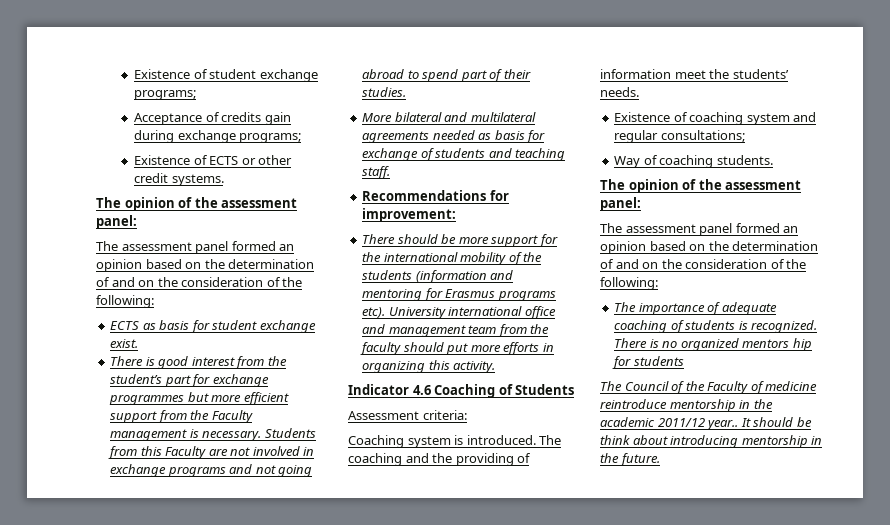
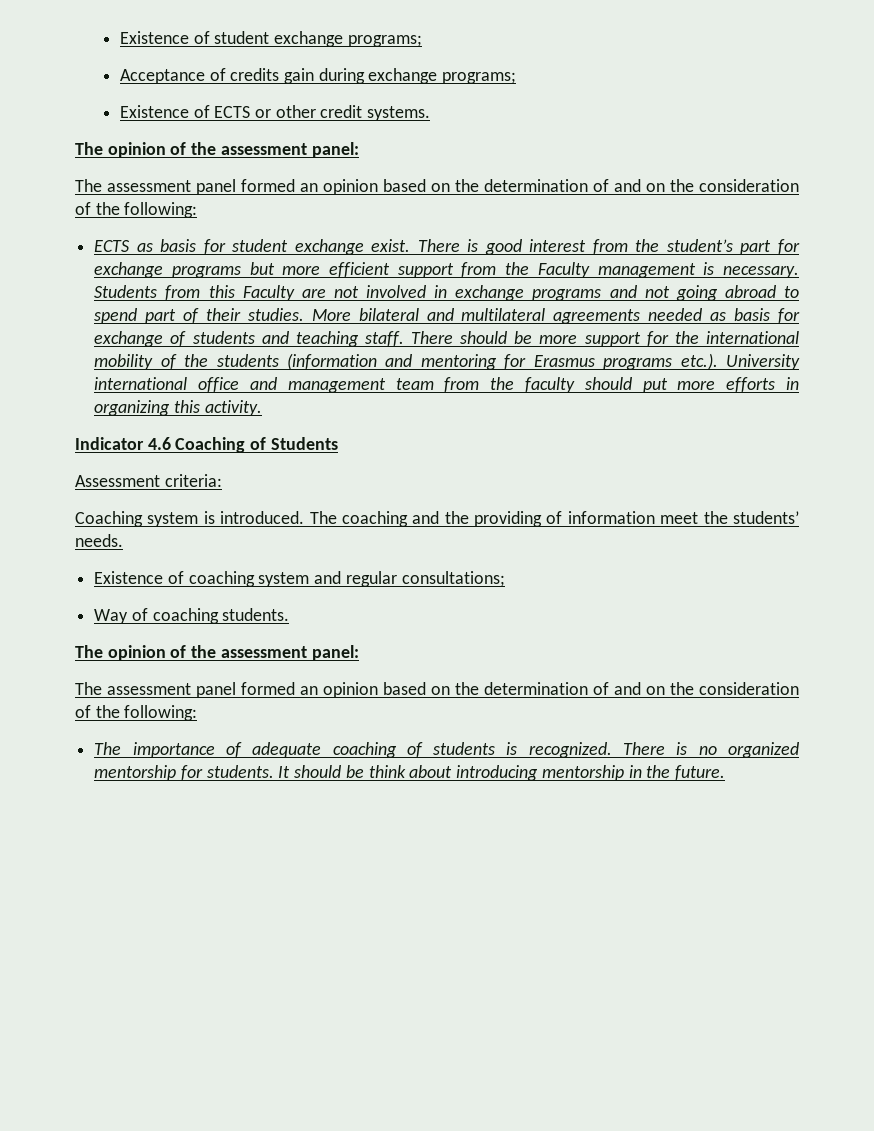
(139, 343) // -> (411, 245) none
[109,394,185,405] programmes -> [171,266,241,278] programs
(407, 92) // -> (304, 314) none
[362,190,509,201] [362,208,457,222] // Recommendations for improvement: // -> (404, 338) none
[362,307,386,318] etc). -> [680,353,718,370] etc.).
[742,338,812,351] [612,356,684,369] [600,381,818,394] [600,399,773,412] [600,417,739,430] mentors hip for students // The Council of the Faculty of medicine reintroduce mentorship in the academic 2011/12 year.. -> [94,765,274,781] mentorship for students.

